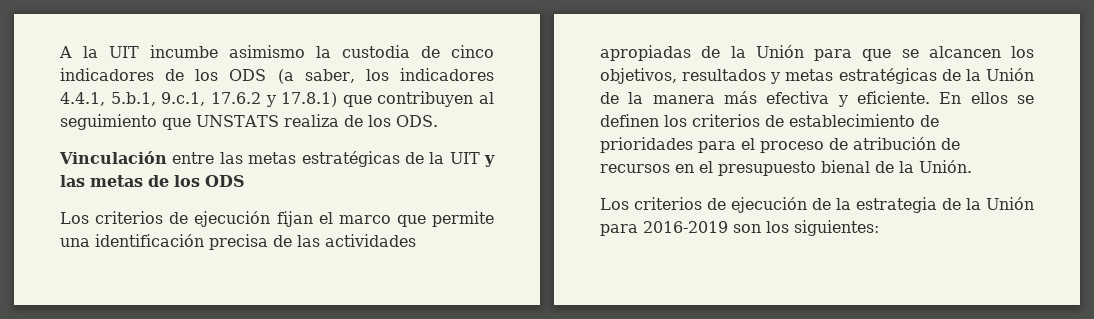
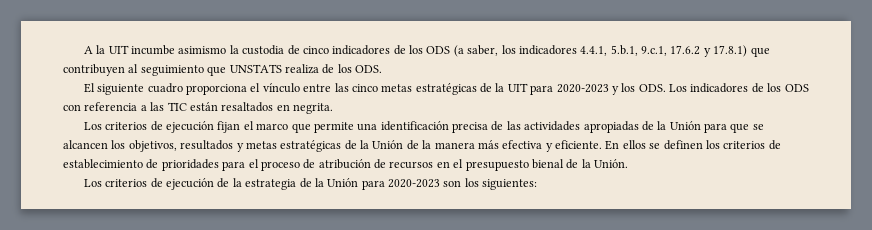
[59,151,167,164] Vinculación -> [83,83,300,95] El siguiente cuadro proporciona el vínculo
(243, 158) none -> [351,84,378,92] cinco
[484,155,495,167] [60,175,245,187] y las metas de los ODS -> [530,83,809,95] [63,102,333,114] para 2020-2023 y los ODS. Los indicadores de los ODS con referencia a las TIC están resaltados en negrita.
[643,221,728,233] 2016-2019 -> [388,179,441,188] 2020-2023

